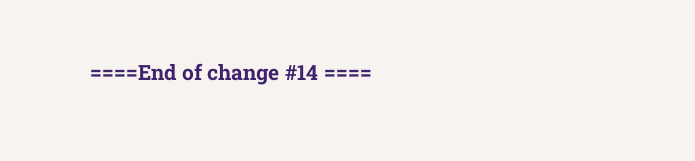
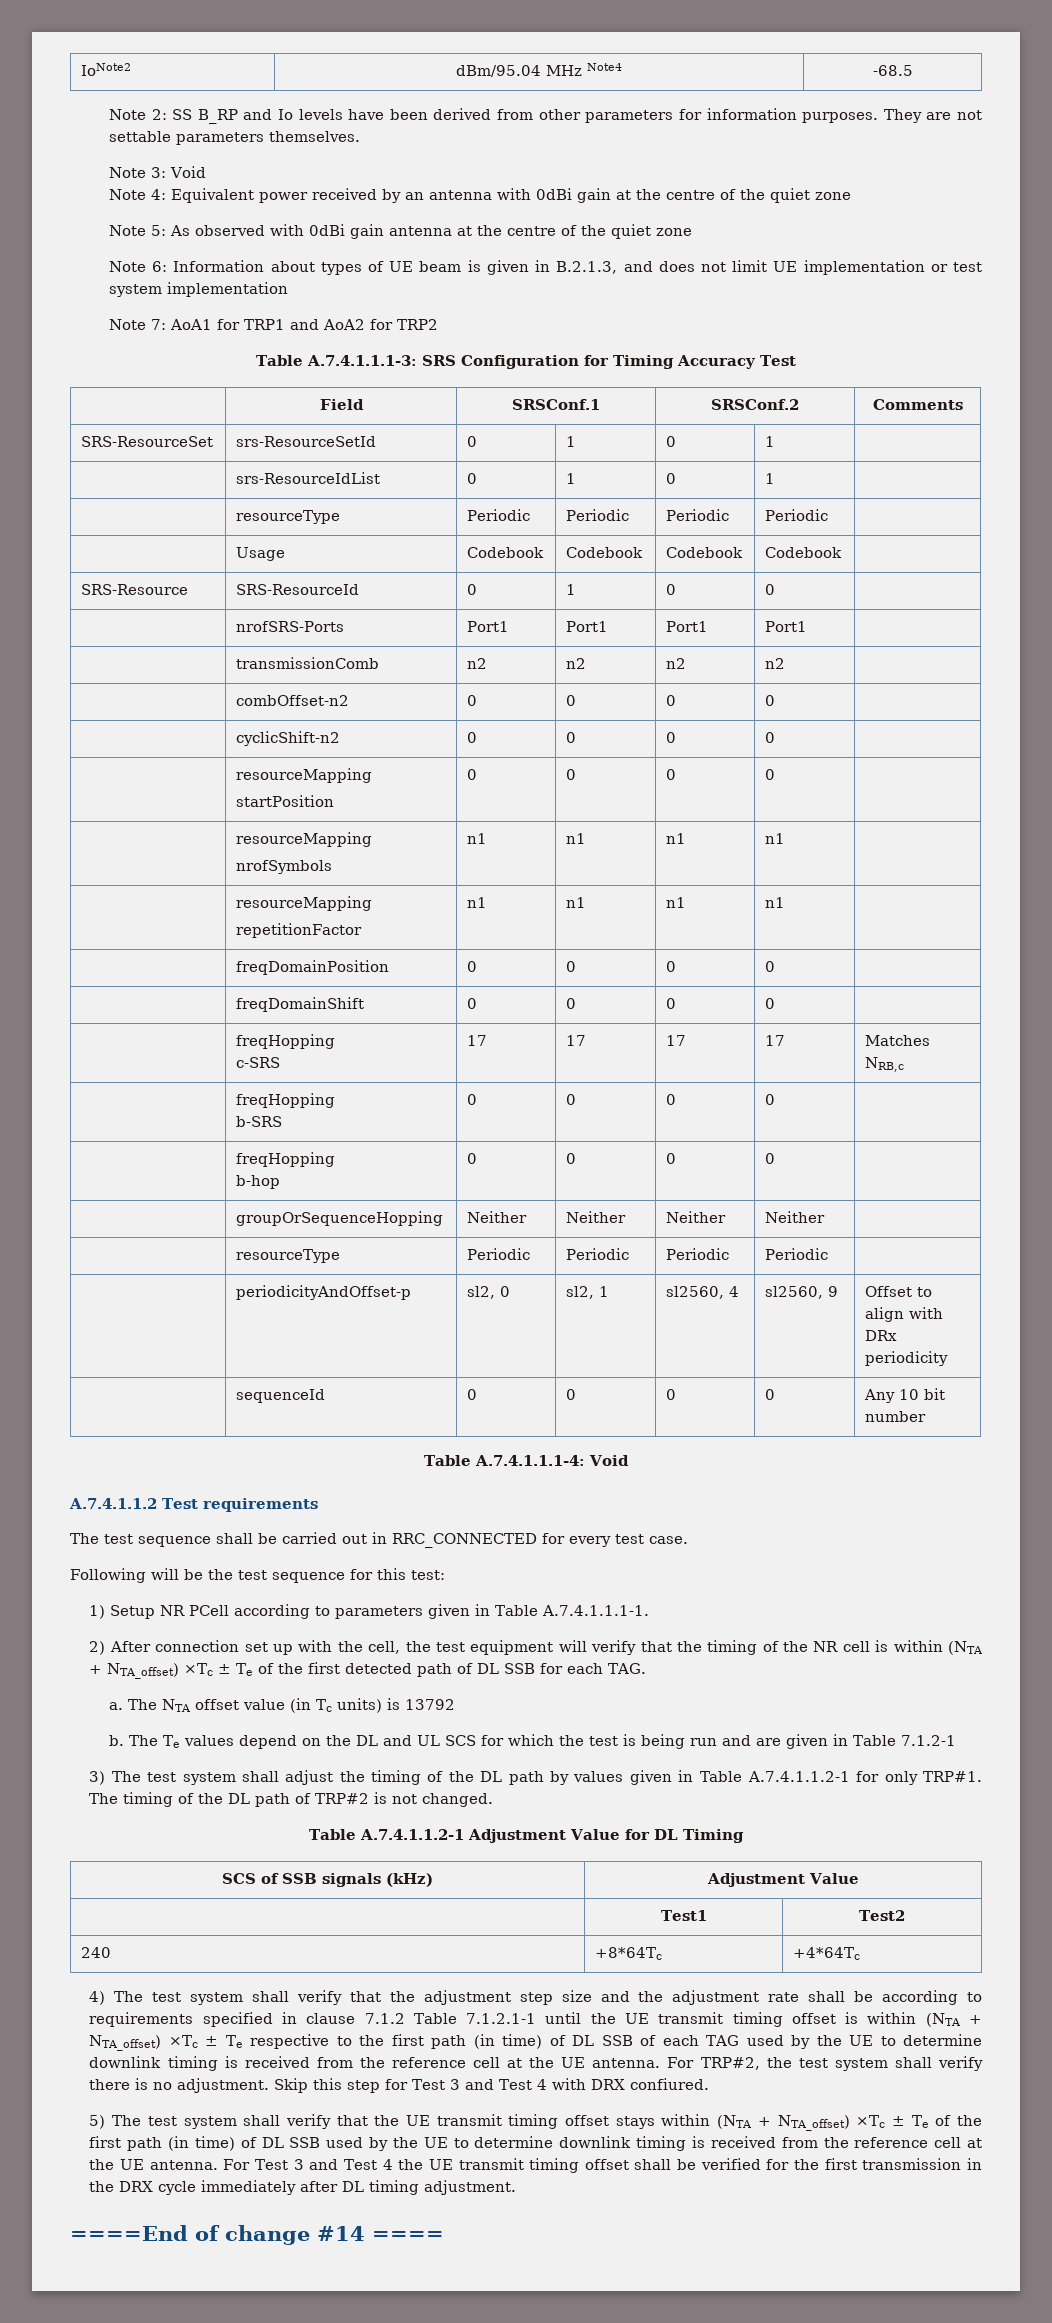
(90, 72) none -> [81,63,132,76] [455,63,622,77] [872,65,913,76] [108,108,983,124] [108,131,360,145] [108,166,206,178] [108,188,851,203] [108,224,692,239] [108,260,982,275] [108,282,288,297] [108,319,438,330] [256,355,796,369] [319,399,364,410] [512,399,600,410] [711,399,799,410] [872,399,963,410] [81,436,214,447] [236,436,377,447] [467,436,478,447] [566,436,577,447] [666,436,677,447] [765,436,776,447] [236,472,381,484] [467,473,478,484] [566,473,577,484] [666,473,677,484] [765,473,776,484] [236,510,341,524] [467,509,531,521] [566,509,630,521] [666,509,730,521] [765,509,829,521] [236,547,286,561] [467,547,545,558] [566,547,644,558] [666,547,744,558] [765,547,843,558] [81,584,189,595] [236,584,360,595] [467,584,478,595] [566,584,577,595] [666,584,677,595] [765,584,776,595] [236,621,345,632] [467,621,510,632] [566,621,609,632] [666,621,709,632] [765,621,808,632] [236,657,380,669] [467,658,488,669] [566,658,587,669] [666,658,687,669] [765,658,786,669] [236,695,350,706] [467,695,478,706] [566,695,577,706] [666,695,677,706] [765,695,776,706] [236,731,341,746] [467,732,478,743] [566,732,577,743] [666,732,677,743] [765,732,776,743] [236,768,373,783] [236,795,335,807] [467,769,478,780] [566,769,577,780] [666,769,677,780] [765,769,776,780] [236,832,373,847] [236,860,333,874] [467,833,488,844] [566,833,587,844] [666,833,687,844] [765,833,786,844] [236,896,373,911] [236,923,363,938] [467,897,488,908] [566,897,587,908] [666,897,687,908] [765,897,786,908] [236,960,390,975] [467,961,478,972] [566,961,577,972] [666,961,677,972] [765,961,776,972] [236,997,365,1012] [467,998,478,1009] [566,998,577,1009] [666,998,677,1009] [765,998,776,1009] [236,1034,336,1049] [236,1057,281,1068] [467,1035,488,1046] [566,1035,587,1046] [666,1035,687,1046] [765,1035,786,1046] [865,1035,931,1046] [865,1057,905,1072] [236,1093,336,1108] [236,1116,283,1127] [467,1094,478,1105] [566,1094,577,1105] [666,1094,677,1105] [765,1094,776,1105] [236,1152,336,1167] [236,1175,281,1189] [467,1153,478,1164] [566,1153,577,1164] [666,1153,677,1164] [765,1153,776,1164] [236,1211,444,1226] [467,1211,528,1223] [566,1211,627,1223] [666,1211,727,1223] [765,1211,826,1223] [236,1249,341,1263] [467,1248,531,1260] [566,1248,630,1260] [666,1248,730,1260] [765,1248,829,1260] [236,1285,412,1300] [467,1286,511,1299] [566,1286,610,1299] [666,1286,740,1299] [765,1286,839,1299] [865,1286,933,1297] [865,1307,944,1322] [865,1330,898,1341] [865,1351,949,1366] [236,1389,326,1403] [467,1389,478,1400] [566,1389,577,1400] [666,1389,677,1400] [765,1389,776,1400] [864,1388,946,1403] [865,1411,927,1422] [424,1455,629,1466] [69,1498,318,1512] [70,1532,688,1548] [70,1568,445,1583] [89,1604,650,1619] [89,1640,984,1655] [89,1662,647,1679] [108,1698,455,1713] [108,1734,956,1749] [89,1770,983,1785] [89,1792,494,1807] [309,1829,744,1843] [222,1873,433,1887] [706,1873,859,1887] [660,1910,707,1921] [859,1910,906,1921] [81,1947,112,1958] [595,1947,663,1960] [793,1947,861,1960] [89,1990,983,2005] [89,2012,982,2027] [89,2034,983,2051] [89,2056,984,2071] [89,2078,710,2093] [89,2114,983,2131] [89,2136,982,2151] [89,2158,983,2173] [89,2180,517,2195] IoNote2 | dBm/95.04 MHz Note4 | -68.5 // Note 2: SS B_RP and Io levels have been derived from other parameters for information purposes. They are not settable parameters themselves. // Note 3: Void // Note 4: Equivalent power received by an antenna with 0dBi gain at the centre of the quiet zone // Note 5: As observed with 0dBi gain antenna at the centre of the quiet zone // Note 6: Information about types of UE beam is given in B.2.1.3, and does not limit UE implementation or test system implementation // Note 7: AoA1 for TRP1 and AoA2 for TRP2 // Table A.7.4.1.1.1-3: SRS Configuration for Timing Accuracy Test // | Field | SRSConf.1 | SRSConf.2 | Comments // SRS-ResourceSet | srs-ResourceSetId | 0 | 1 | 0 | 1 | // | srs-ResourceIdList | 0 | 1 | 0 | 1 | // | resourceType | Periodic | Periodic | Periodic | Periodic | // | Usage | Codebook | Codebook | Codebook | Codebook | // SRS-Resource | SRS-ResourceId | 0 | 1 | 0 | 0 | // | nrofSRS-Ports | Port1 | Port1 | Port1 | Port1 | // | transmissionComb | n2 | n2 | n2 | n2 | // | combOffset-n2 | 0 | 0 | 0 | 0 | // | cyclicShift-n2 | 0 | 0 | 0 | 0 | // | resourceMapping // startPosition | 0 | 0 | 0 | 0 | // | resourceMapping // nrofSymbols | n1 | n1 | n1 | n1 | // | resourceMapping // repetitionFactor | n1 | n1 | n1 | n1 | // | freqDomainPosition | 0 | 0 | 0 | 0 | // | freqDomainShift | 0 | 0 | 0 | 0 | // | freqHopping // c-SRS | 17 | 17 | 17 | 17 | Matches NRB,c // | freqHopping // b-SRS | 0 | 0 | 0 | 0 | // | freqHopping // b-hop | 0 | 0 | 0 | 0 | // | groupOrSequenceHopping | Neither | Neither | Neither | Neither | // | resourceType | Periodic | Periodic | Periodic | Periodic | // | periodicityAndOffset-p | sl2, 0 | sl2, 1 | sl2560, 4 | sl2560, 9 | Offset to align with DRx periodicity // | sequenceId | 0 | 0 | 0 | 0 | Any 10 bit number // Table A.7.4.1.1.1-4: Void // A.7.4.1.1.2 Test requirements // The test sequence shall be carried out in RRC_CONNECTED for every test case. // Following will be the test sequence for this test: // 1) Setup NR PCell according to parameters given in Table A.7.4.1.1.1-1. // 2) After connection set up with the cell, the test equipment will verify that the timing of the NR cell is within (NTA + NTA_offset) ×Tc ± Te of the first detected path of DL SSB for each TAG. // a. The NTA offset value (in Tc units) is 13792 // b. The Te values depend on the DL and UL SCS for which the test is being run and are given in Table 7.1.2-1 // 3) The test system shall adjust the timing of the DL path by values given in Table A.7.4.1.1.2-1 for only TRP#1. The timing of the DL path of TRP#2 is not changed. // Table A.7.4.1.1.2-1 Adjustment Value for DL Timing // SCS of SSB signals (kHz) | Adjustment Value // | Test1 | Test2 // 240 | +8*64Tc | +4*64Tc // 4) The test system shall verify that the adjustment step size and the adjustment rate shall be according to requirements specified in clause 7.1.2 Table 7.1.2.1-1 until the UE transmit timing offset is within (NTA + NTA_offset) ×Tc ± Te respective to the first path (in time) of DL SSB of each TAG used by the UE to determine downlink timing is received from the reference cell at the UE antenna. For TRP#2, the test system shall verify there is no adjustment. Skip this step for Test 3 and Test 4 with DRX confiured. // 5) The test system shall verify that the UE transmit timing offset stays within (NTA + NTA_offset) ×Tc ± Te of the first path (in time) of DL SSB used by the UE to determine downlink timing is received from the reference cell at the UE antenna. For Test 3 and Test 4 the UE transmit timing offset shall be verified for the first transmission in the DRX cycle immediately after DL timing adjustment. //

